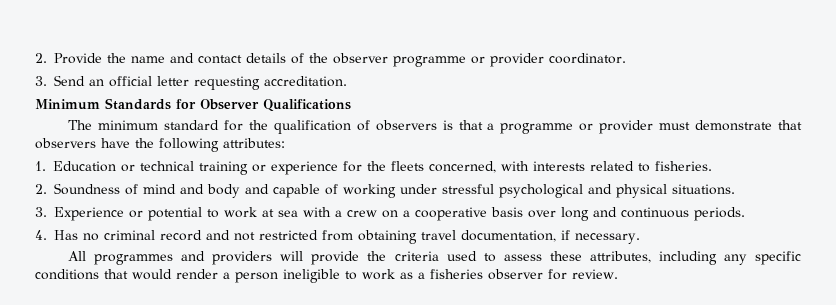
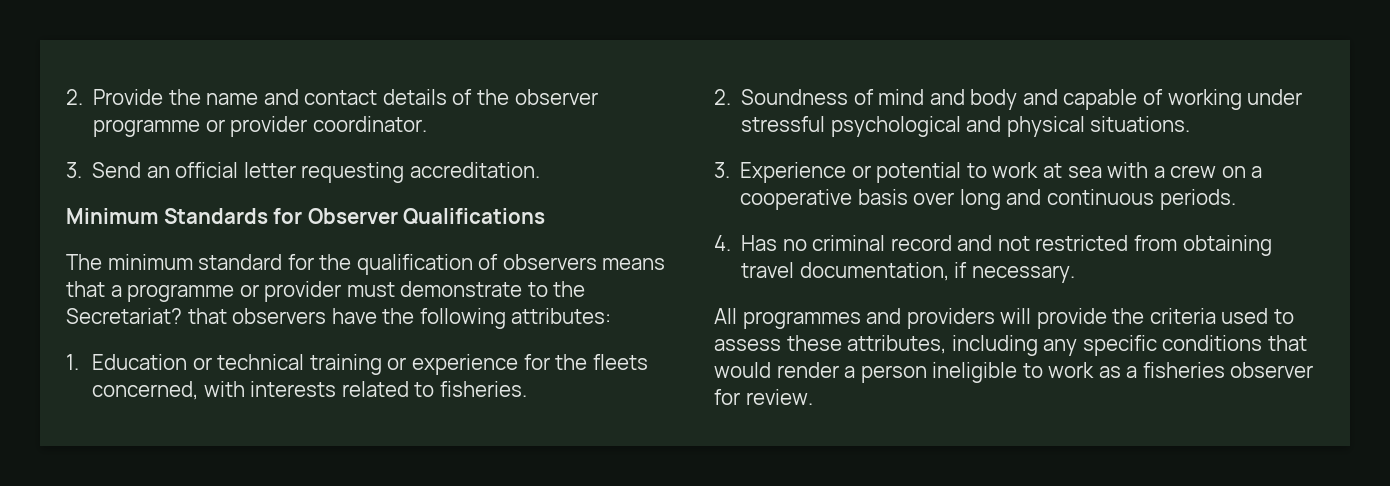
[442,120,453,130] is -> [602,258,666,270] means
(773, 125) none -> [527,281,586,297] [66,308,182,324] to the Secretariat?

